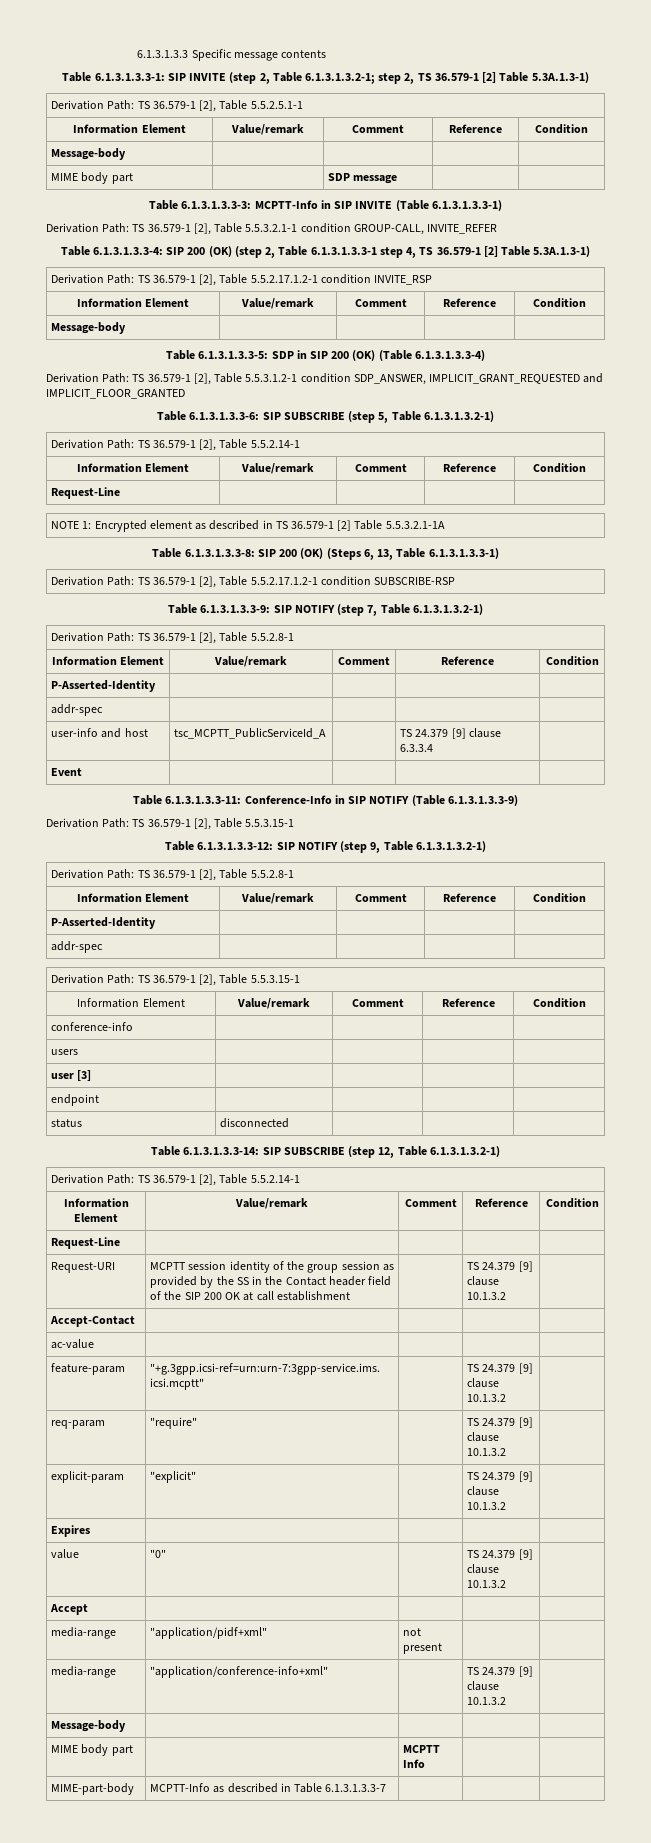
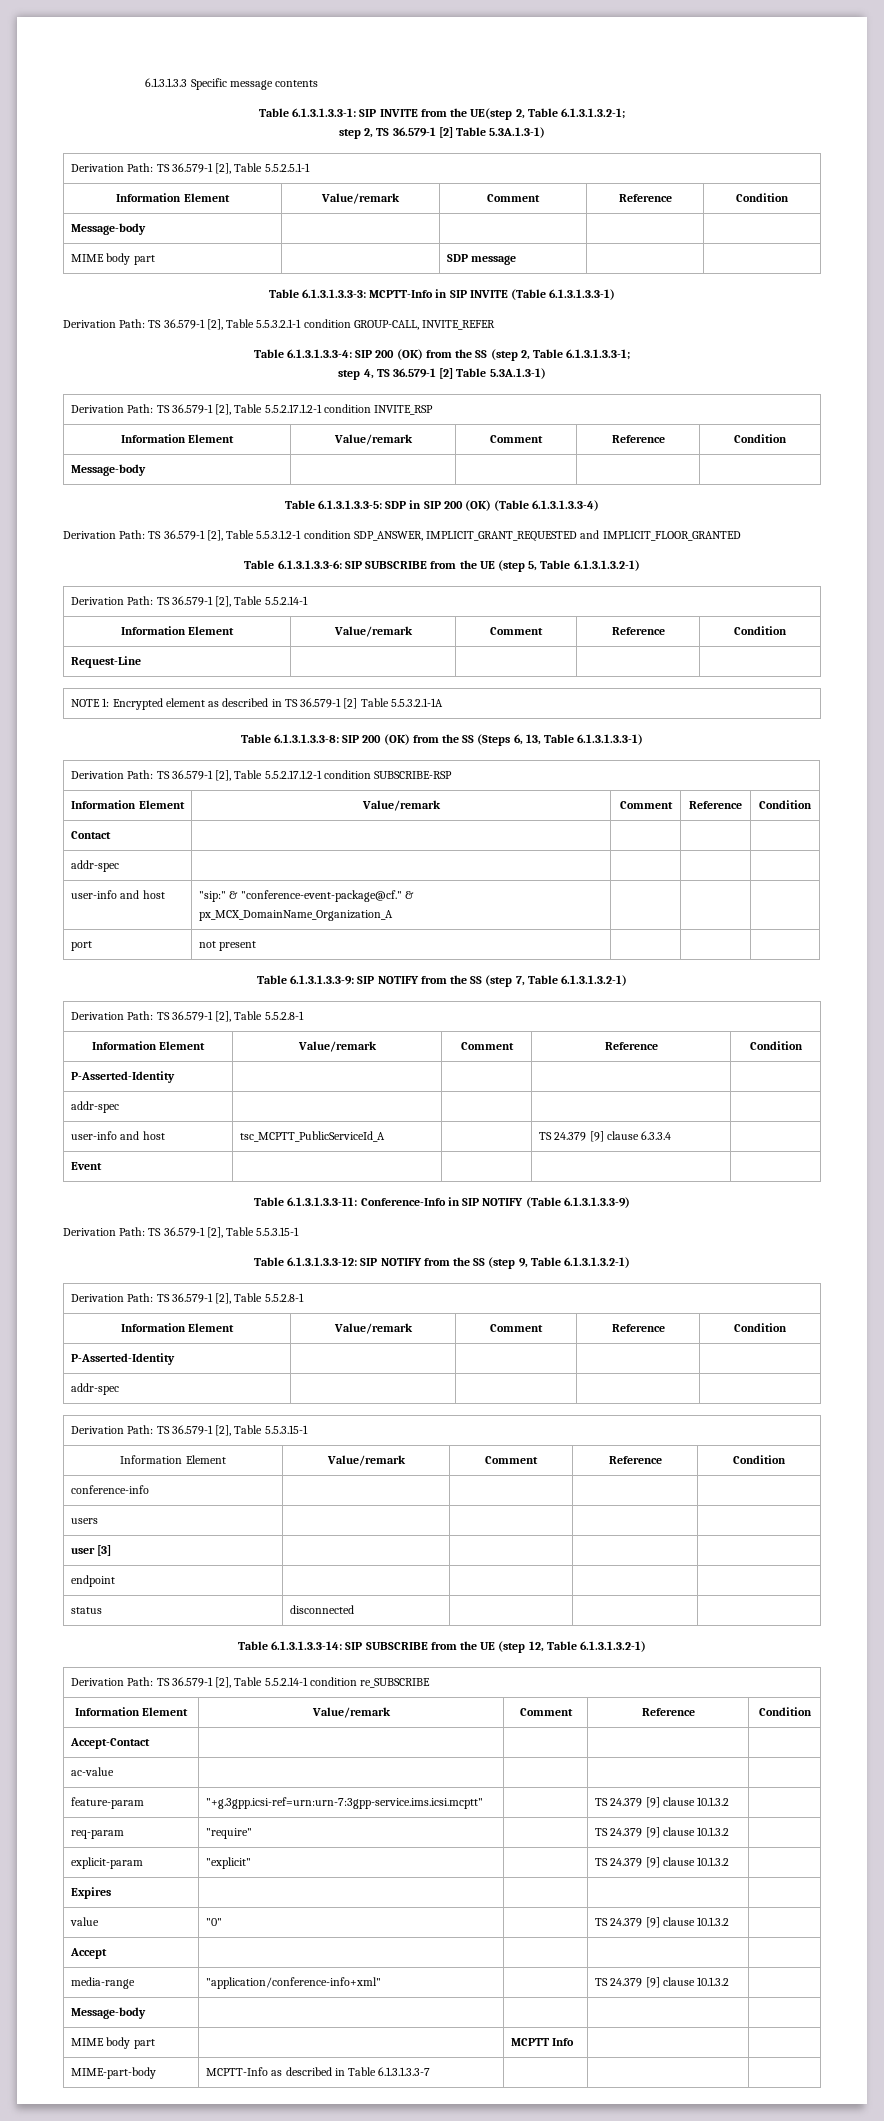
[229,72,257,84] (step -> [420,108,513,120] from the UE(step
(376, 78) none -> (626, 113) //
[234,246,377,258] (step 2, Table 6.1.3.1.3.3-1 -> [425,349,631,361] from the SS (step 2, Table 6.1.3.1.3.3-1; //
(345, 416) none -> [430,560,495,569] from the UE
(324, 553) none -> [412,734,475,743] from the SS
(455, 581) none -> [71,800,185,809] [361,800,441,811] [619,801,673,809] [689,801,742,809] [759,800,812,809] [71,831,112,839] [71,860,120,872] [71,890,165,899] [199,890,414,902] [199,910,394,921] [71,941,93,951] [199,941,257,951] // Information Element | Value/remark | Comment | Reference | Condition // Contact | | | | // addr-spec | | | | // user-info and host | "sip:" & "conference-event-package@cf." & px_MCX_DomainName_Organization_A | | | // port | not present | | |
(335, 609) none -> [420,975,483,984] from the SS
(338, 846) none -> [423,1257,486,1266] from the SS
(345, 1151) none -> [430,1641,496,1650] from the UE
[63,1198,129,1208] [74,1213,118,1222] [235,1198,308,1209] [404,1199,457,1207] [474,1198,528,1207] [545,1198,599,1208] [51,1237,121,1249] [51,1262,116,1273] [150,1261,394,1273] [150,1276,391,1288] [150,1291,350,1301] [467,1261,533,1272] [467,1276,500,1286] [467,1292,507,1300] // Information Element | Value/remark | Comment | Reference | Condition // Request-Line | | | | // Request-URI | MCPTT session identity of the group session as provided by the SS in the Contact header field of the SIP 200 OK at call establishment | | TS 24.379 [9] clause 10.1.3.2 | -> [309,1677,431,1688] [74,1707,189,1716] [311,1707,391,1718] [519,1708,573,1716] [641,1708,695,1716] [758,1707,812,1716] condition re_SUBSCRIBE // Information Element | Value/remark | Comment | Reference | Condition
[51,1627,117,1639] [150,1627,268,1639] [403,1628,422,1636] [403,1643,443,1654] // media-range | "application/pidf+xml" | not present | | -> (108, 1953) none

